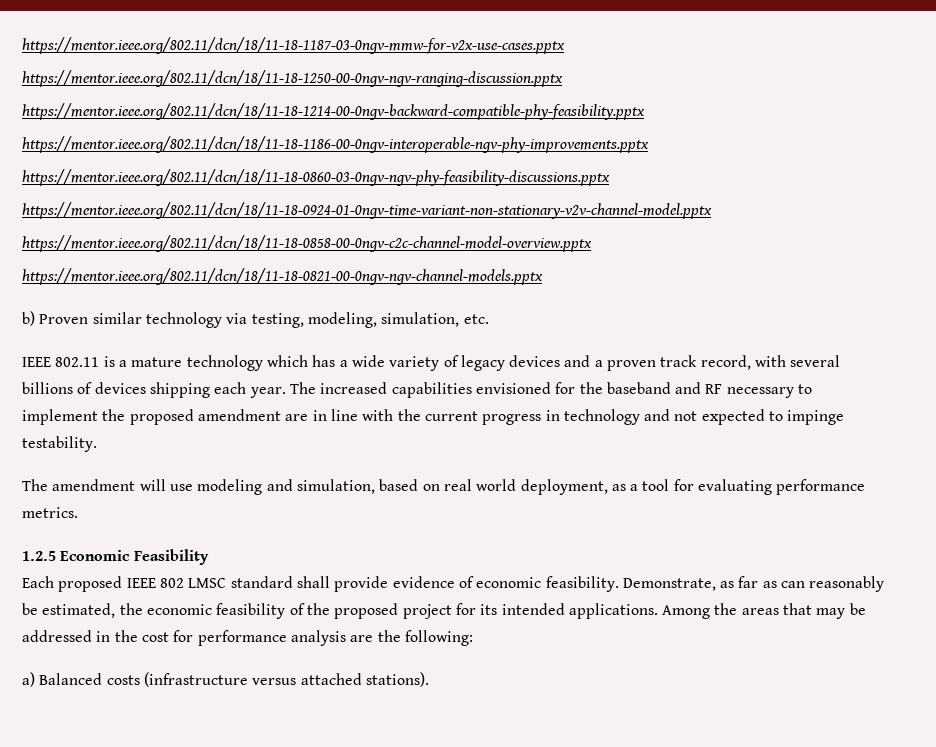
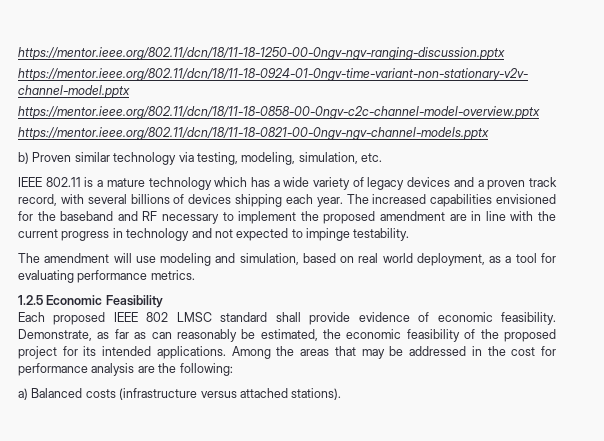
[22,37,565,54] https://mentor.ieee.org/802.11/dcn/18/11-18-1187-03-0ngv-mmw-for-v2x-use-cases.pptx // -> (18, 53) none
[22,103,645,120] [22,136,649,153] [22,169,610,186] // https://mentor.ieee.org/802.11/dcn/18/11-18-1214-00-0ngv-backward-compatible-phy-feasibility.pptx // https://mentor.ieee.org/802.11/dcn/18/11-18-1186-00-0ngv-interoperable-ngv-phy-improvements.pptx // https://mentor.ieee.org/802.11/dcn/18/11-18-0860-03-0ngv-ngv-phy-feasibility-discussions.pptx -> (505, 53) none

